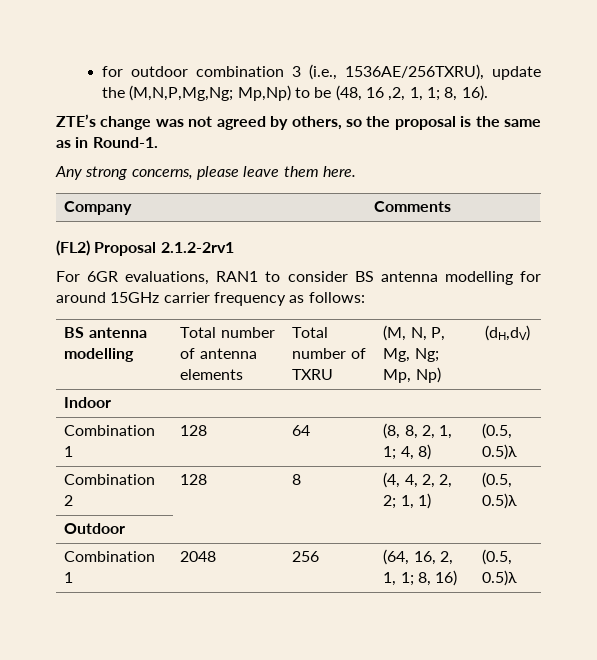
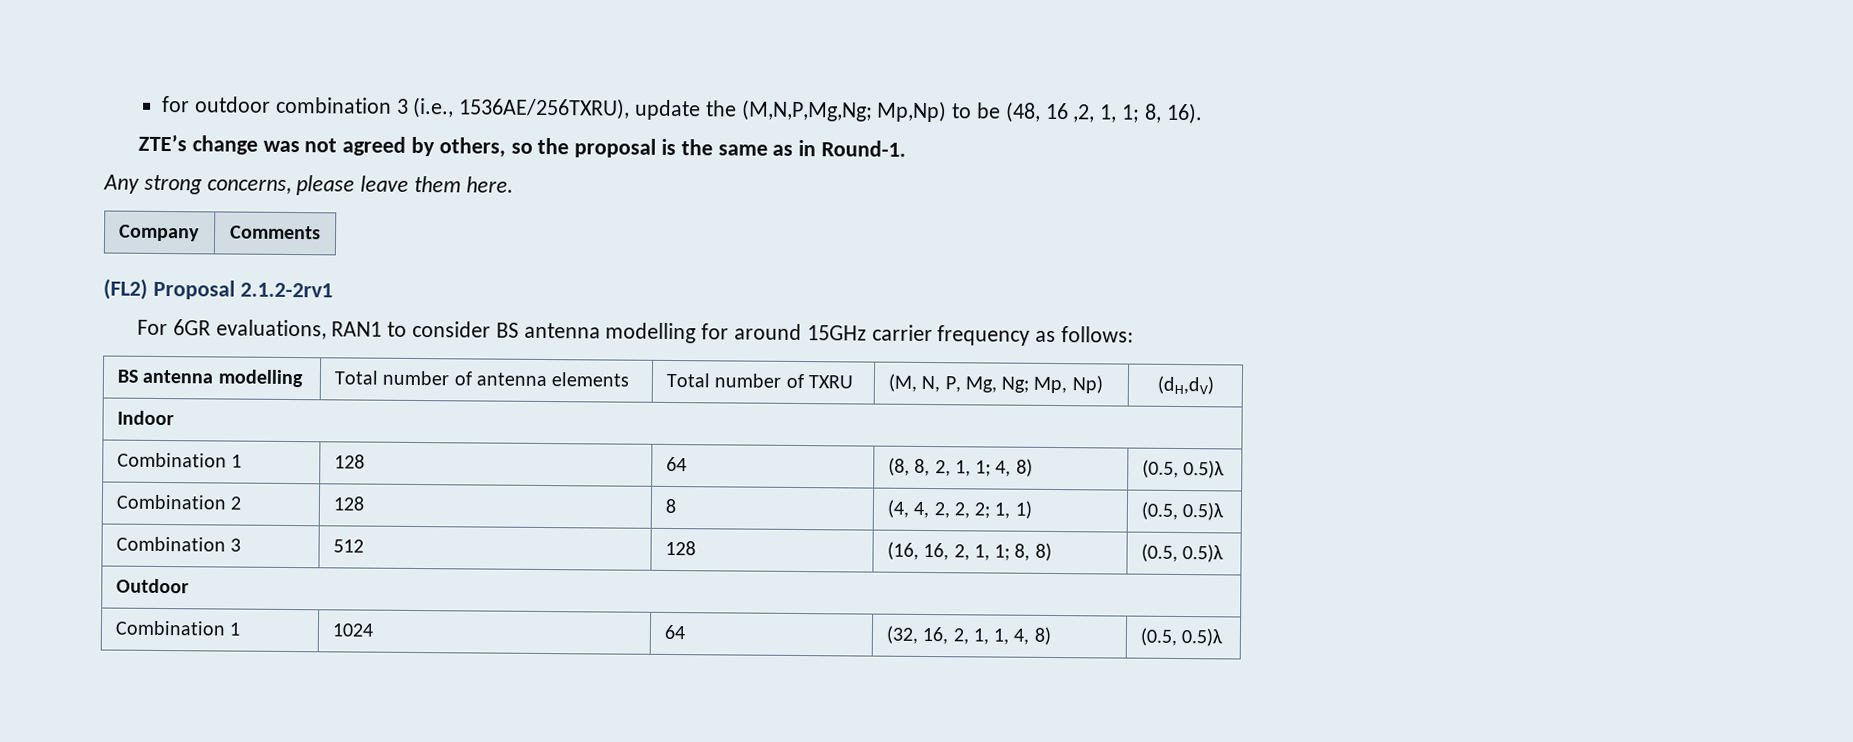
[64,523,126,534] [64,551,156,562] [64,572,74,583] [180,551,217,562] [292,551,320,562] [383,549,454,565] [383,570,458,586] Outdoor // Combination 1 | 2048 | 256 | (64, 16, 2, 1, 1; 8, 16) -> [116,536,242,552] [333,539,365,553] [665,540,697,556] [887,541,1052,561] [1141,543,1225,563] [116,578,190,594] [115,620,242,636] [332,623,374,637] [664,624,686,640] [886,625,1051,645] Combination 3 | 512 | 128 | (16, 16, 2, 1, 1; 8, 8) | (0.5, 0.5)λ // Outdoor // Combination 1 | 1024 | 64 | (32, 16, 2, 1, 1, 4, 8)

